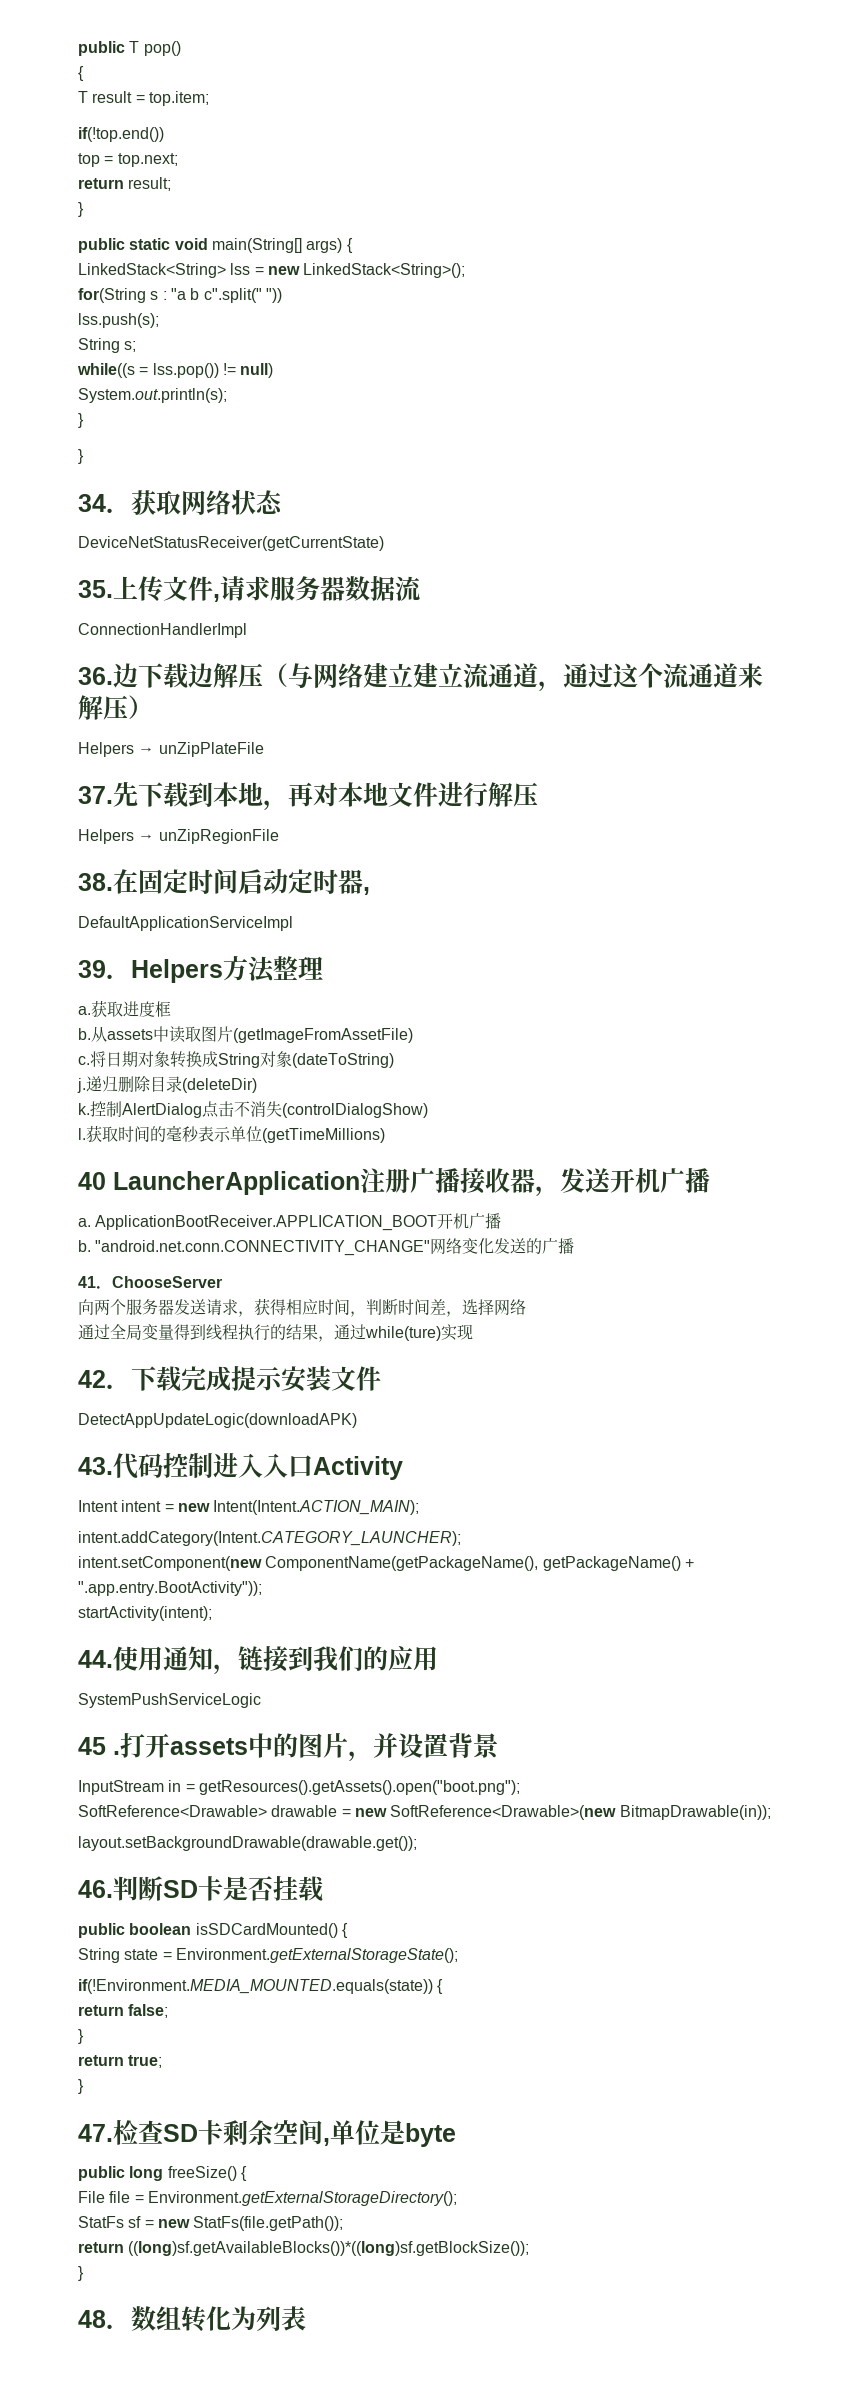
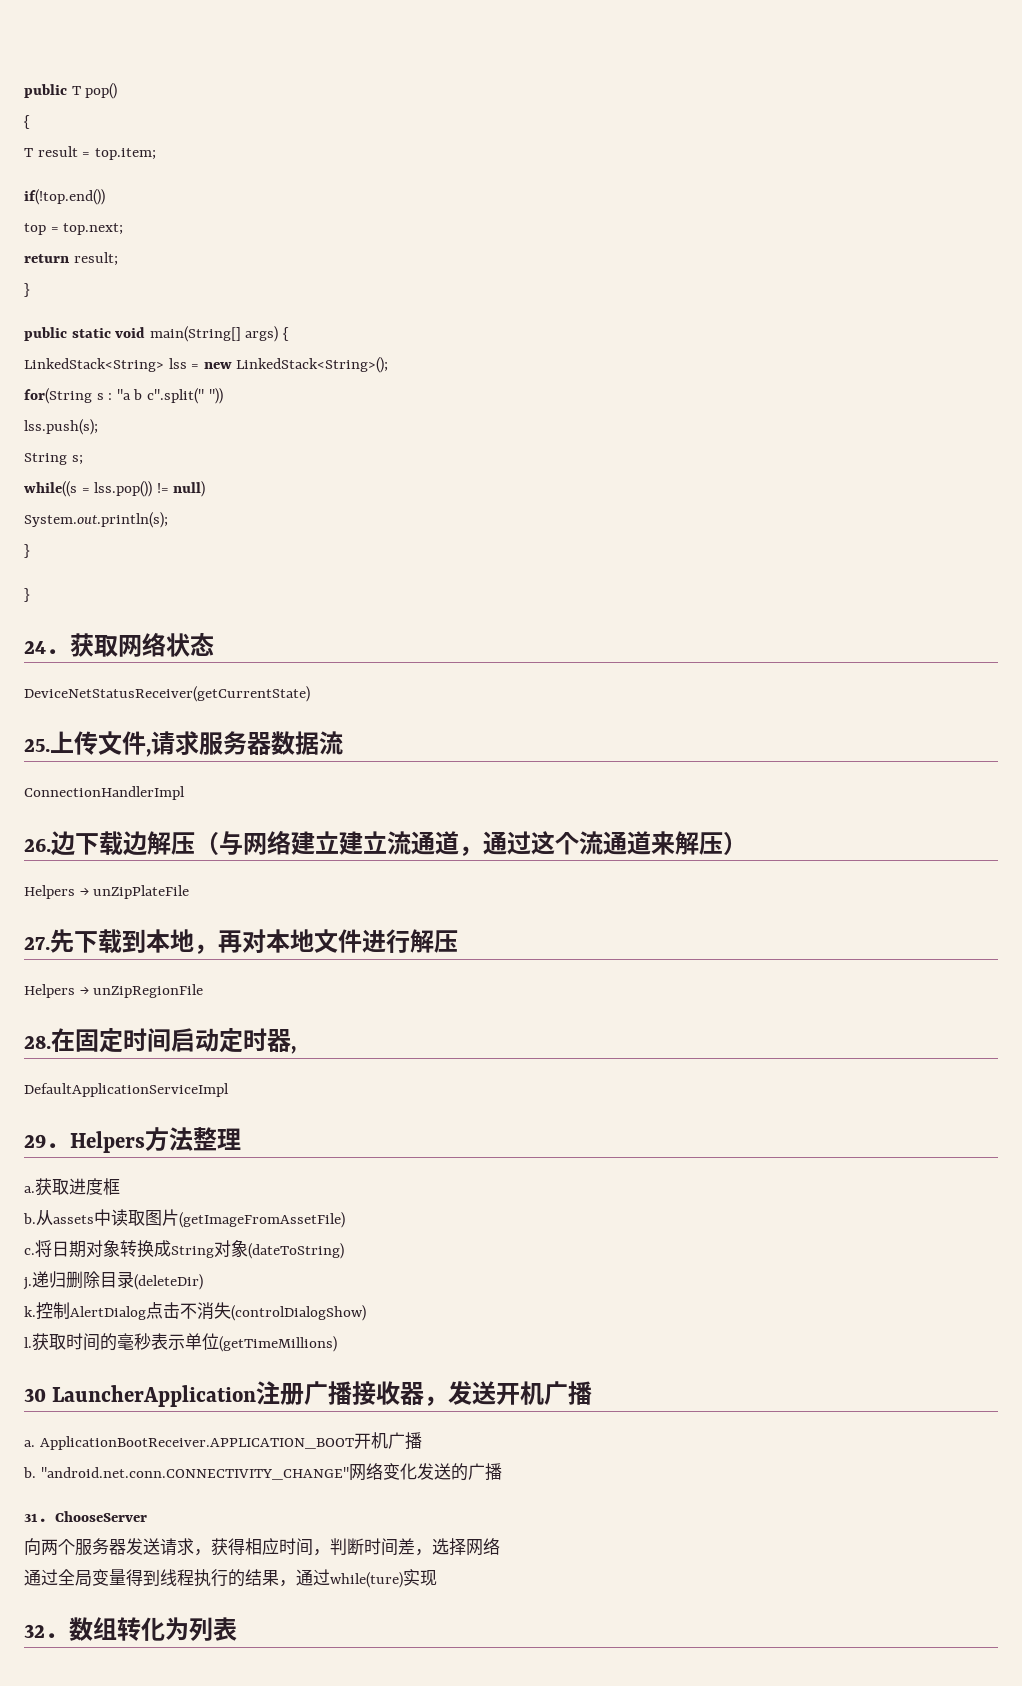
[78,494,106,512] 34 -> [24,641,46,654] 24
[78,580,113,598] 35. -> [24,739,50,752] 25.
[78,667,113,685] 36. -> [24,838,51,852] 26.
[78,786,113,804] 37. -> [24,937,50,950] 27.
[78,873,113,891] 38. -> [24,1035,51,1049] 28.
[78,960,106,978] 39 -> [24,1134,46,1148] 29
[78,1172,106,1190] 40 -> [24,1388,46,1402] 30
[78,1276,96,1288] 41 -> [24,1513,38,1522] 31
[78,1366,381,1392] [78,1413,357,1428] [78,1453,403,1480] [78,1500,420,1515] [78,1531,461,1546] [78,1556,694,1571] [78,1581,262,1596] [78,1606,212,1621] [78,1646,438,1675] [78,1693,261,1708] [78,1733,499,1762] [78,1780,520,1795] [78,1805,771,1820] [78,1836,417,1851] [78,1876,324,1902] [78,1923,348,1938] [78,1948,458,1963] [78,1979,444,1994] [78,2004,169,2018] [78,2029,84,2044] [78,2055,163,2068] [78,2079,84,2094] [78,2119,456,2147] [78,2166,247,2181] [78,2191,457,2206] [78,2216,344,2231] [78,2241,530,2256] [78,2266,84,2281] [78,2310,106,2328] 42．下载完成提示安装文件 // DetectAppUpdateLogic(downloadAPK) // 43.代码控制进入入口Activity // Intent intent = new Intent(Intent.ACTION_MAIN); // intent.addCategory(Intent.CATEGORY_LAUNCHER); // intent.setComponent(new ComponentName(getPackageName(), getPackageName() + ".app.entry.BootActivity")); // startActivity(intent); // 44.使用通知，链接到我们的应用 // SystemPushServiceLogic // 45 .打开assets中的图片，并设置背景 // InputStream in = getResources().getAssets().open("boot.png"); // SoftReference<Drawable> drawable = new SoftReference<Drawable>(new BitmapDrawable(in)); // layout.setBackgroundDrawable(drawable.get()); // 46.判断SD卡是否挂载 // public boolean isSDCardMounted() { // String state = Environment.getExternalStorageState(); // if(!Environment.MEDIA_MOUNTED.equals(state)) { // return false; // } // return true; // } // 47.检查SD卡剩余空间,单位是byte // public long freeSize() { // File file = Environment.getExternalStorageDirectory(); // StatFs sf = new StatFs(file.getPath()); // return ((long)sf.getAvailableBlocks())*((long)sf.getBlockSize()); // } // 48 -> [24,1624,45,1638] 32

